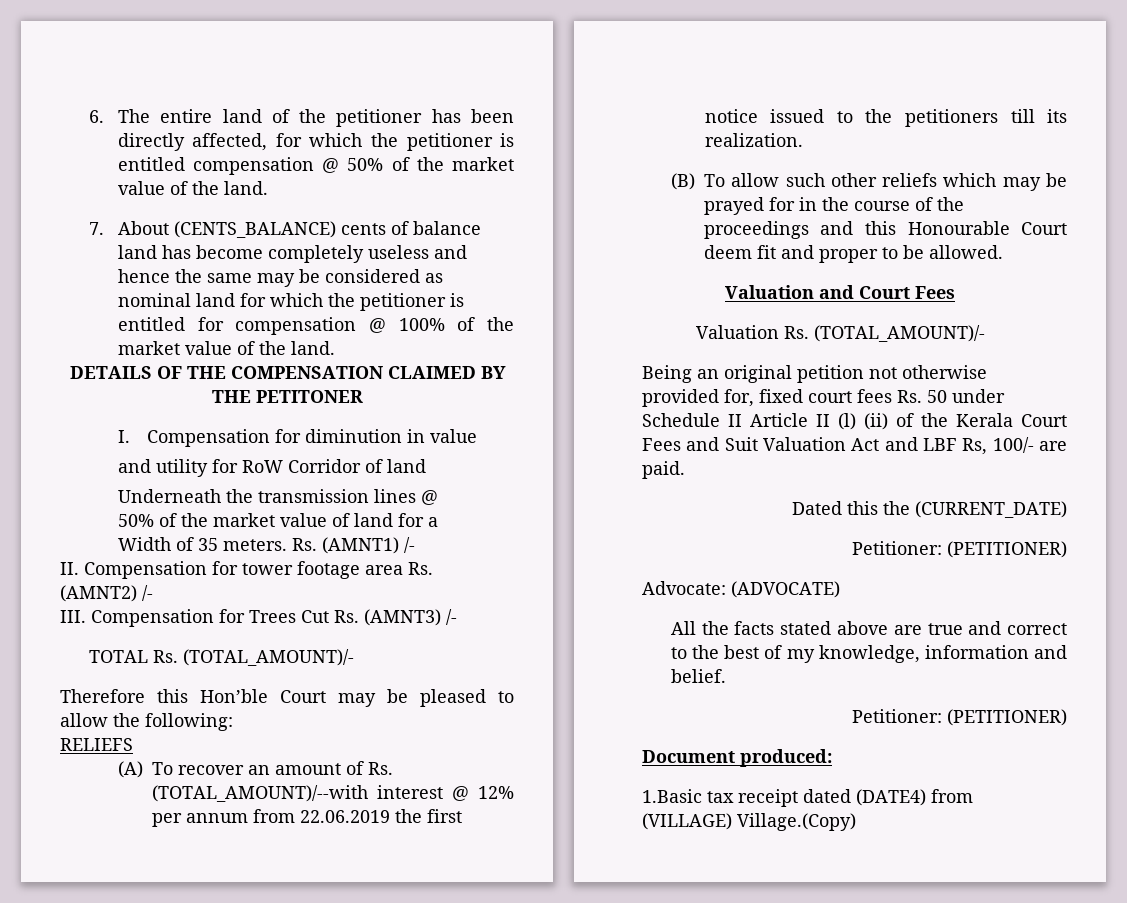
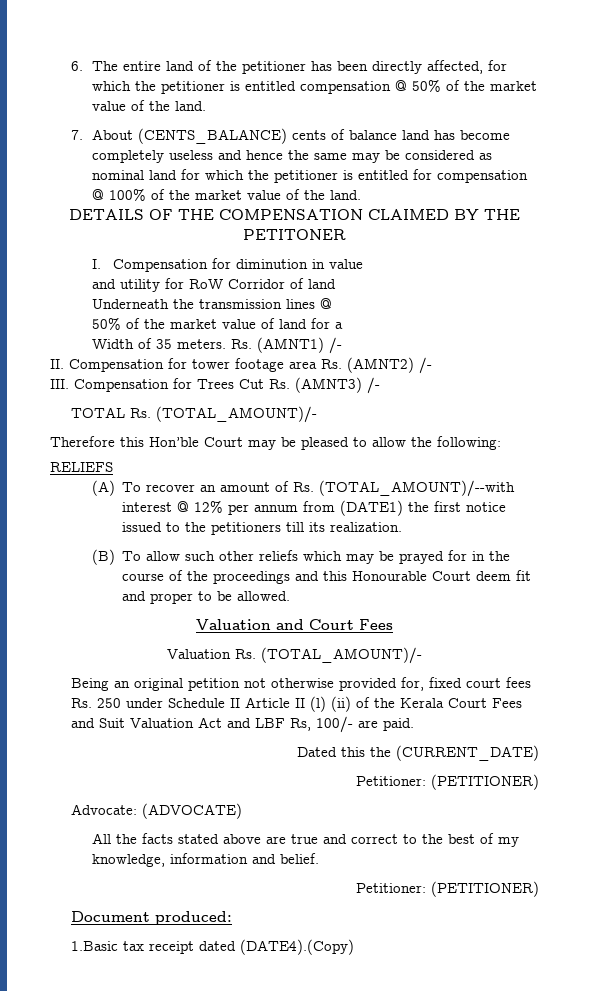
[299,810,390,823] 22.06.2019 -> [340,500,404,516] (DATE1)
[926,390,947,403] 50 -> [96,698,121,708] 250
[855,789,973,806] [641,813,856,831] (DATE4) from (VILLAGE) Village.(Copy) -> [239,939,354,955] (DATE4).(Copy)

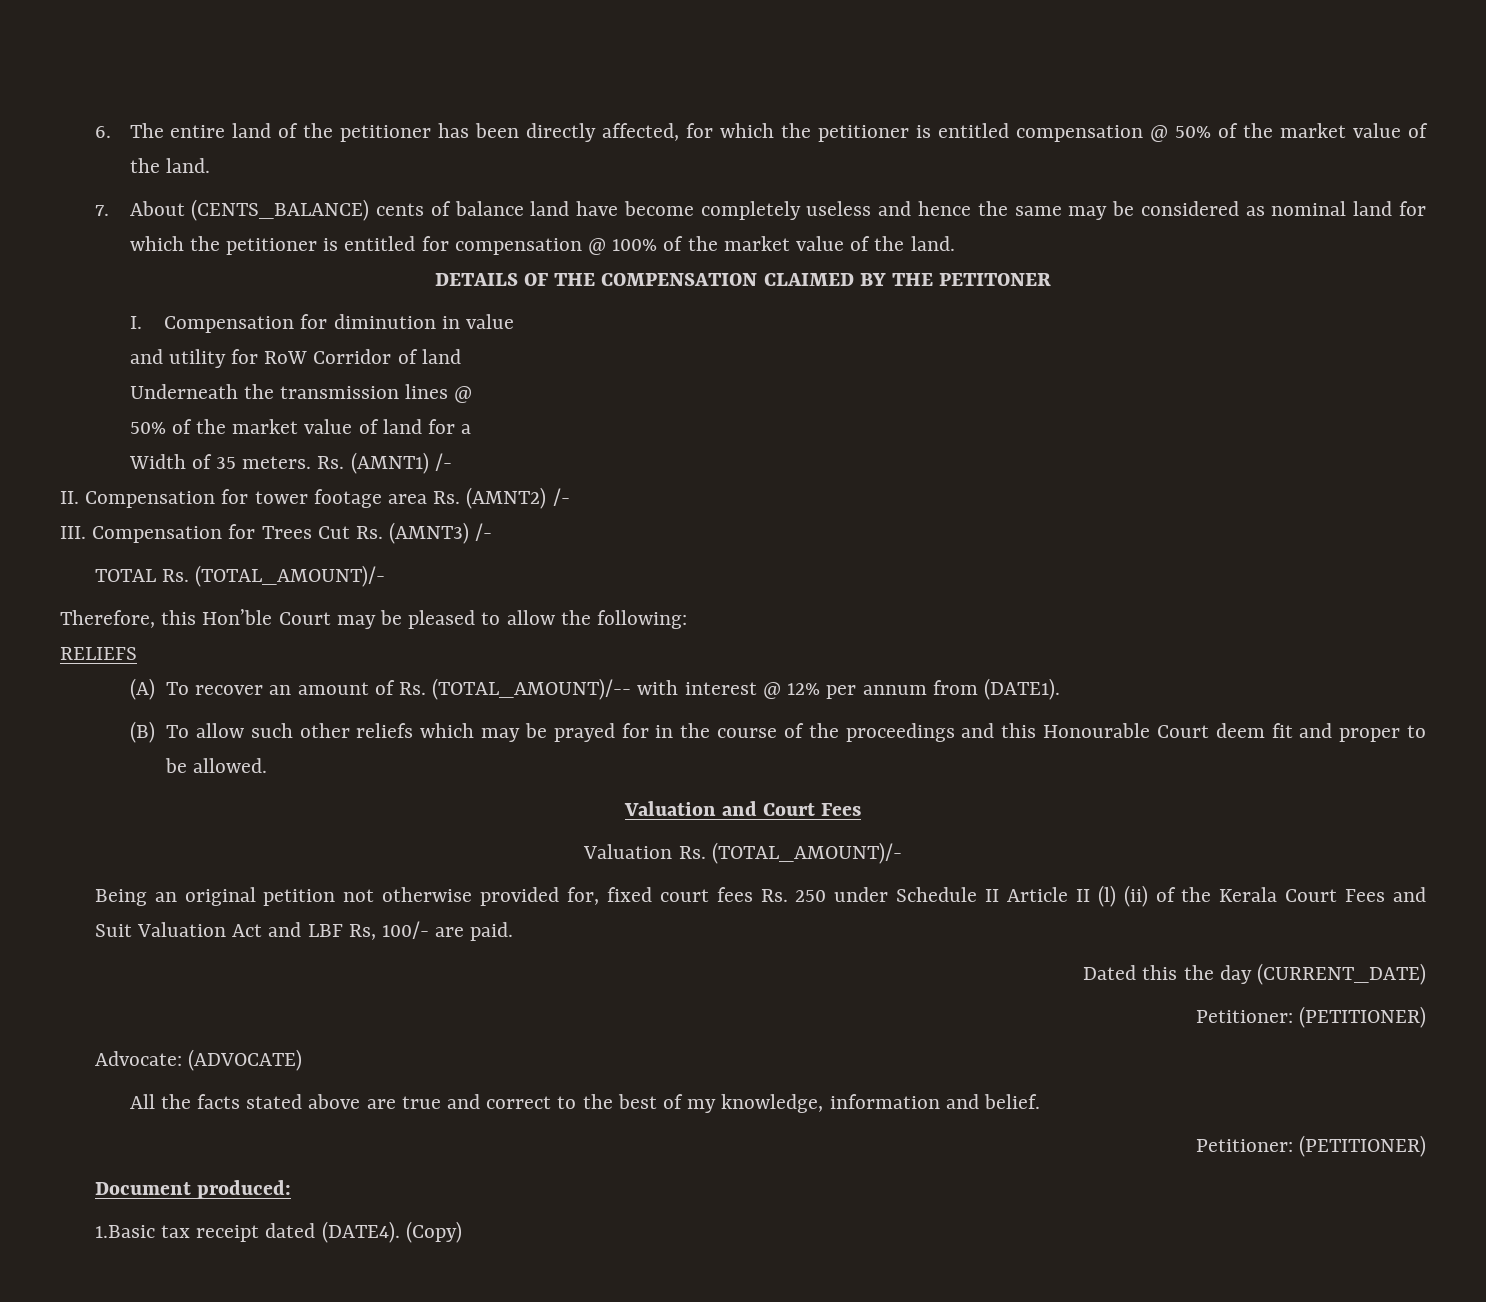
[433,130,455,140] has -> [576,201,619,216] have
[50,436,115,447] Therefore -> [60,610,155,628] Therefore,
[319,480,516,497] (TOTAL_AMOUNT)/--with -> [432,678,679,700] (TOTAL_AMOUNT)/-- with
[340,500,507,516] [122,522,403,535] (DATE1) the first notice issued to the petitioners till its realization. -> [983,678,1060,700] (DATE1).
(391, 752) none -> [1219,965,1252,984] day
[239,939,354,955] (DATE4).(Copy) -> [321,1221,462,1243] (DATE4). (Copy)

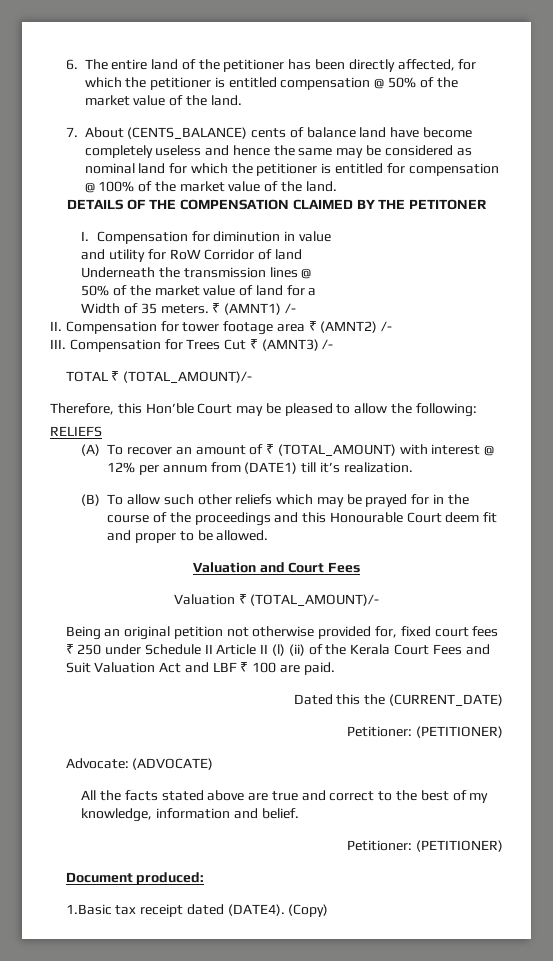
[317,456,345,469] Rs. -> [212,303,221,313] ₹
[433,491,461,504] Rs. -> [308,321,317,331] ₹
[356,526,384,539] Rs. -> [249,339,258,349] ₹
[161,569,189,582] Rs. -> [111,371,120,381] ₹
[399,678,632,700] Rs. (TOTAL_AMOUNT)/-- -> [266,444,396,456] ₹ (TOTAL_AMOUNT)
[983,678,1060,700] (DATE1). -> [244,462,413,474] (DATE1) till it’s realization.
[678,846,706,859] Rs. -> [238,594,247,604] ₹
[760,889,788,902] Rs. -> [65,644,74,654] ₹
[348,921,430,940] Rs, 100/- -> [240,662,277,673] ₹ 100
[1219,965,1252,984] day -> (386, 699) none

